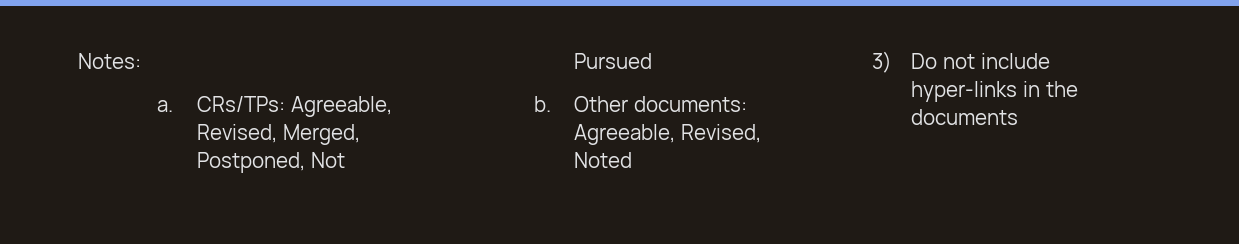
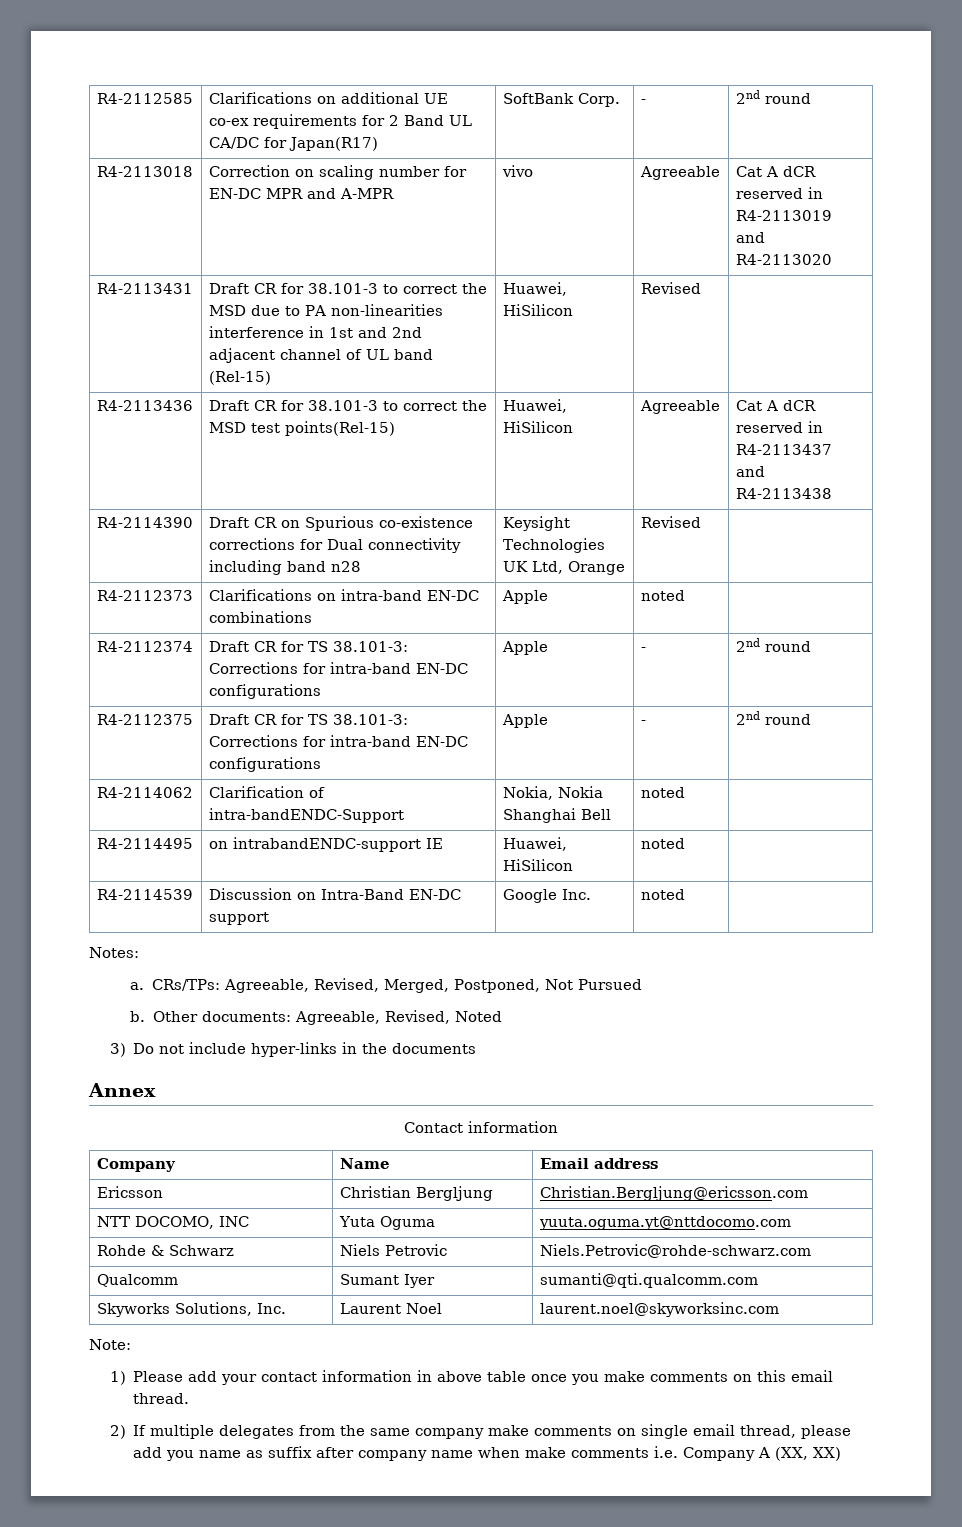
(78, 61) none -> [96,93,193,104] [208,92,448,104] [208,114,472,129] [208,137,378,151] [502,93,620,107] [640,99,646,104] [735,90,811,104] [96,166,193,177] [208,165,467,180] [208,188,394,199] [501,165,533,177] [639,166,720,180] [735,166,816,177] [735,187,823,199] [735,210,832,221] [735,232,765,243] [735,254,832,265] [96,283,193,294] [208,283,487,294] [208,304,443,316] [208,326,422,338] [208,348,433,363] [208,371,271,385] [502,282,567,296] [502,304,573,316] [640,282,701,294] [96,400,193,411] [208,400,487,411] [208,421,395,436] [502,399,567,413] [502,421,573,433] [639,400,720,414] [735,400,816,411] [735,421,823,433] [735,444,832,455] [735,466,765,477] [735,488,832,499] [96,517,193,528] [208,516,473,531] [208,538,461,553] [208,560,361,575] [502,516,570,531] [502,538,605,553] [502,561,625,575] [640,516,701,528] [96,590,193,601] [208,589,479,601] [208,611,312,623] [501,590,548,604] [640,590,685,601] [96,641,193,652] [208,641,408,652] [208,662,468,674] [208,684,321,699] [501,641,548,655] [640,647,646,652] [735,638,811,652] [96,714,193,725] [208,714,408,725] [208,735,468,747] [208,757,321,772] [501,714,548,728] [640,720,646,725] [735,711,811,725] [96,787,193,798] [208,786,325,798] [208,808,404,823] [502,786,603,800] [502,808,611,823] [640,787,685,798] [96,838,193,849] [208,837,443,852] [502,837,567,851] [502,859,573,871] [640,838,685,849] [96,889,193,900] [208,888,461,900] [208,912,269,925] [502,889,591,903] [640,889,685,900] R4-2112585 | Clarifications on additional UE co-ex requirements for 2 Band UL CA/DC for Japan(R17) | SoftBank Corp. | - | 2nd round // R4-2113018 | Correction on scaling number for EN-DC MPR and A-MPR | vivo | Agreeable | Cat A dCR reserved in R4-2113019 and R4-2113020 // R4-2113431 | Draft CR for 38.101-3 to correct the MSD due to PA non-linearities interference in 1st and 2nd adjacent channel of UL band (Rel-15) | Huawei, HiSilicon | Revised | // R4-2113436 | Draft CR for 38.101-3 to correct the MSD test points(Rel-15) | Huawei, HiSilicon | Agreeable | Cat A dCR reserved in R4-2113437 and R4-2113438 // R4-2114390 | Draft CR on Spurious co-existence corrections for Dual connectivity including band n28 | Keysight Technologies UK Ltd, Orange | Revised | // R4-2112373 | Clarifications on intra-band EN-DC combinations | Apple | noted | // R4-2112374 | Draft CR for TS 38.101-3: Corrections for intra-band EN-DC configurations | Apple | - | 2nd round // R4-2112375 | Draft CR for TS 38.101-3: Corrections for intra-band EN-DC configurations | Apple | - | 2nd round // R4-2114062 | Clarification of intra-bandENDC-Support | Nokia, Nokia Shanghai Bell | noted | // R4-2114495 | on intrabandENDC-support IE | Huawei, HiSilicon | noted | // R4-2114539 | Discussion on Intra-Band EN-DC support | Google Inc. | noted | //
(1019, 117) none -> [88,1083,156,1097] [404,1121,558,1133] [96,1158,176,1172] [339,1158,390,1169] [539,1158,658,1169] [96,1186,163,1198] [339,1186,493,1201] [539,1186,808,1201] [96,1216,249,1229] [338,1216,435,1230] [538,1216,791,1230] [96,1245,234,1256] [339,1244,447,1256] [539,1244,811,1258] [96,1274,178,1287] [339,1274,435,1288] [539,1273,758,1288] [96,1302,286,1317] [339,1303,442,1314] [539,1302,779,1317] [89,1339,131,1350] [109,1370,834,1385] [133,1393,190,1404] [109,1424,852,1439] [133,1446,842,1461] // Annex // Contact information // Company | Name | Email address // Ericsson | Christian Bergljung | Christian.Bergljung@ericsson.com // NTT DOCOMO, INC | Yuta Oguma | yuuta.oguma.yt@nttdocomo.com // Rohde & Schwarz | Niels Petrovic | Niels.Petrovic@rohde-schwarz.com // Qualcomm | Sumant Iyer | sumanti@qti.qualcomm.com // Skyworks Solutions, Inc. | Laurent Noel | laurent.noel@skyworksinc.com // Note: // 1) Please add your contact information in above table once you make comments on this email thread. // 2) If multiple delegates from the same company make comments on single email thread, please add you name as suffix after company name when make comments i.e. Company A (XX, XX)

